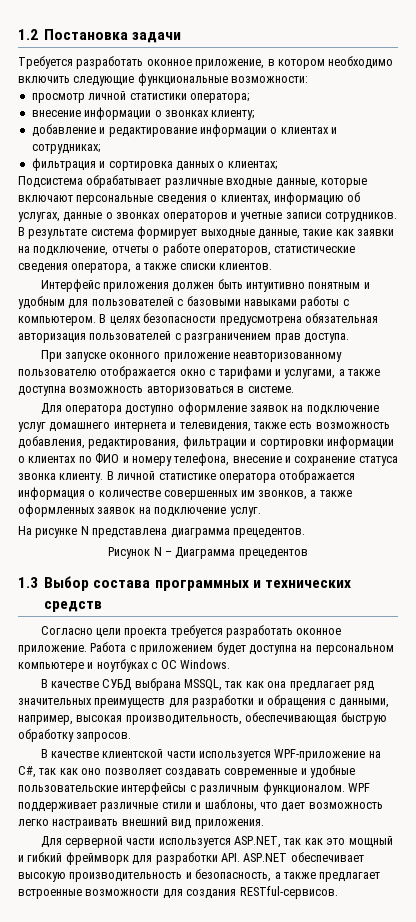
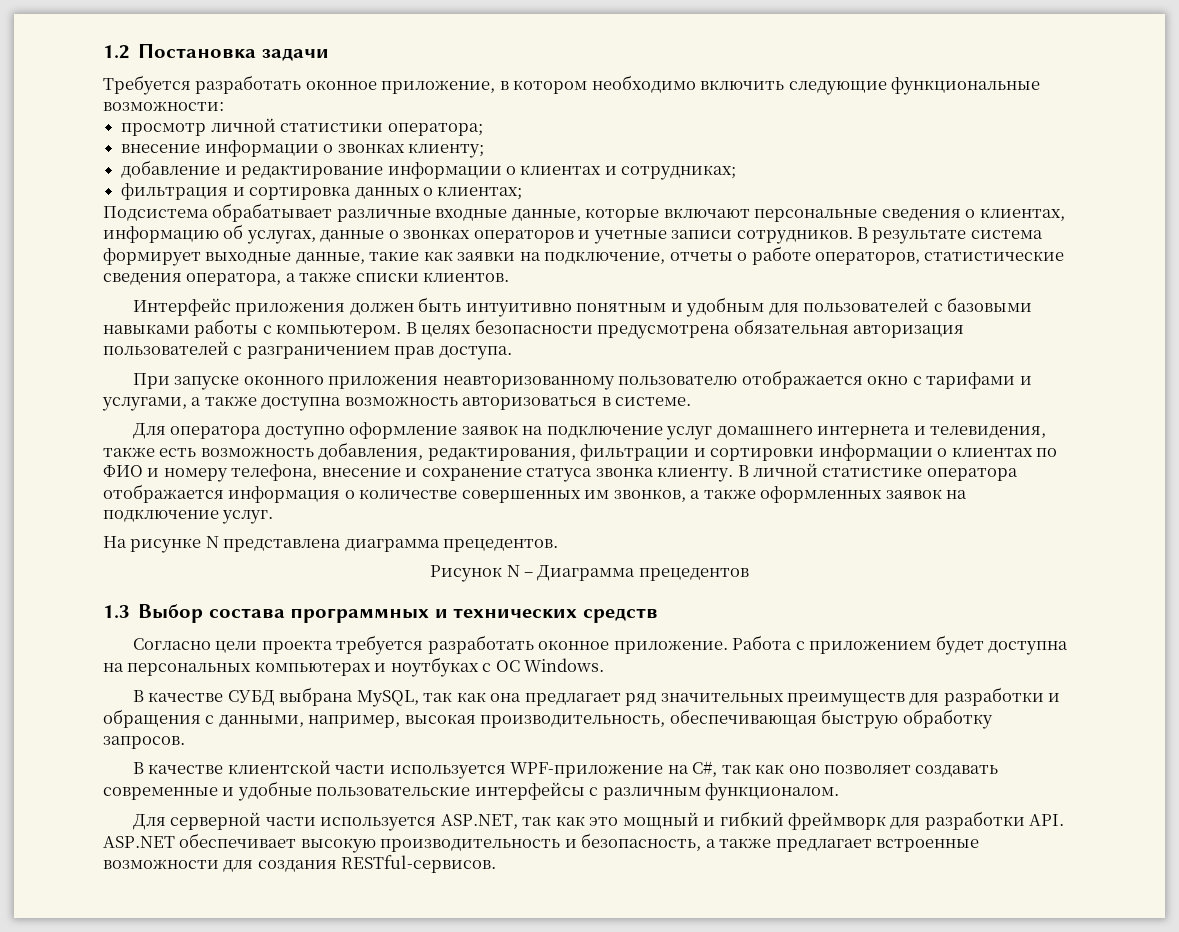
[163,352,230,362] приложение -> [328,375,439,389] приложения
[315,645,394,655] [18,662,84,672] персональном компьютере -> [127,662,371,676] персональных компьютерах
[184,679,223,691] MSSQL, -> [356,690,419,707] MySQL,
[347,783,370,792] [18,799,383,812] [18,817,264,829] WPF поддерживает различные стили и шаблоны, что дает возможность легко настраивать внешний вид приложения. -> (840, 792) none

